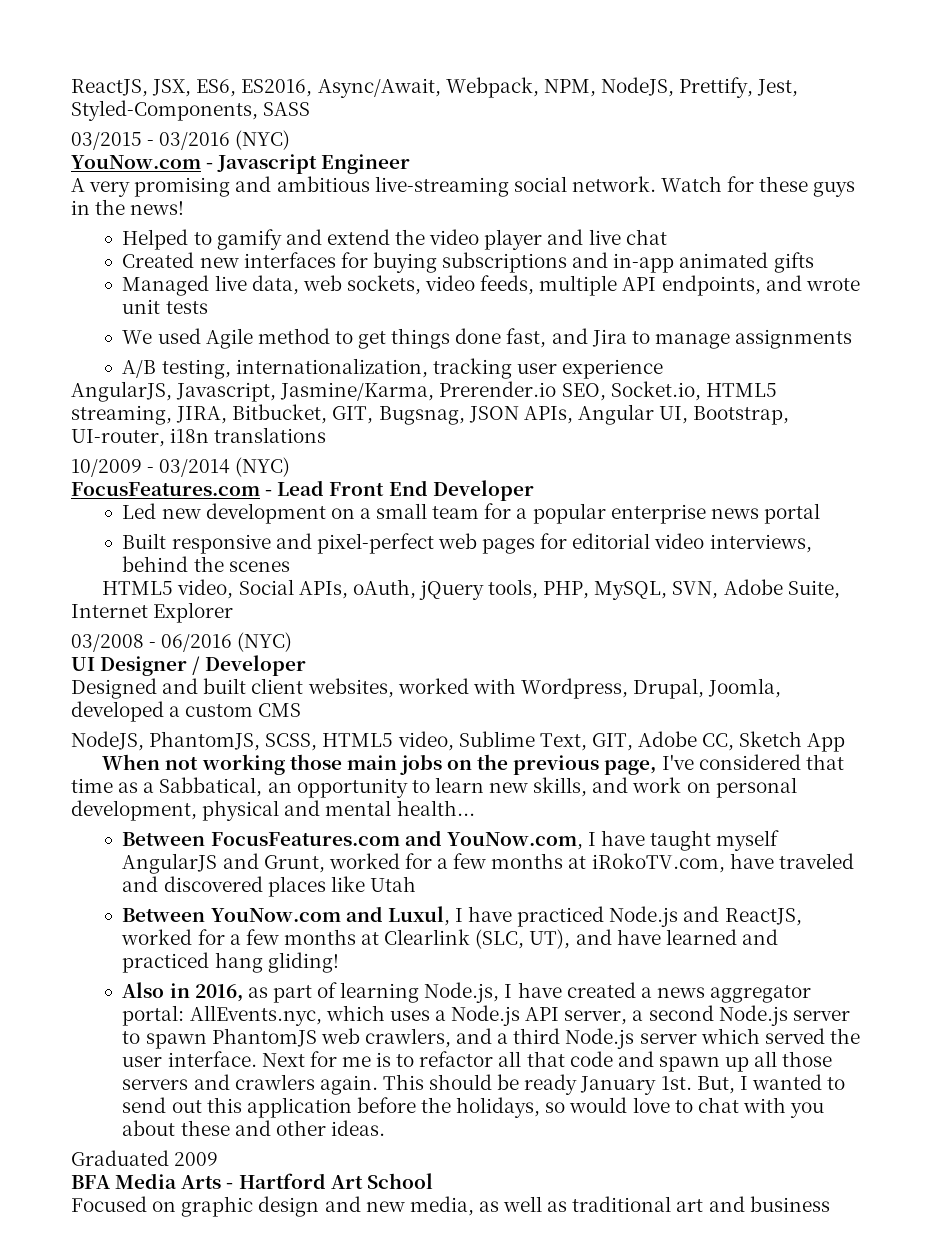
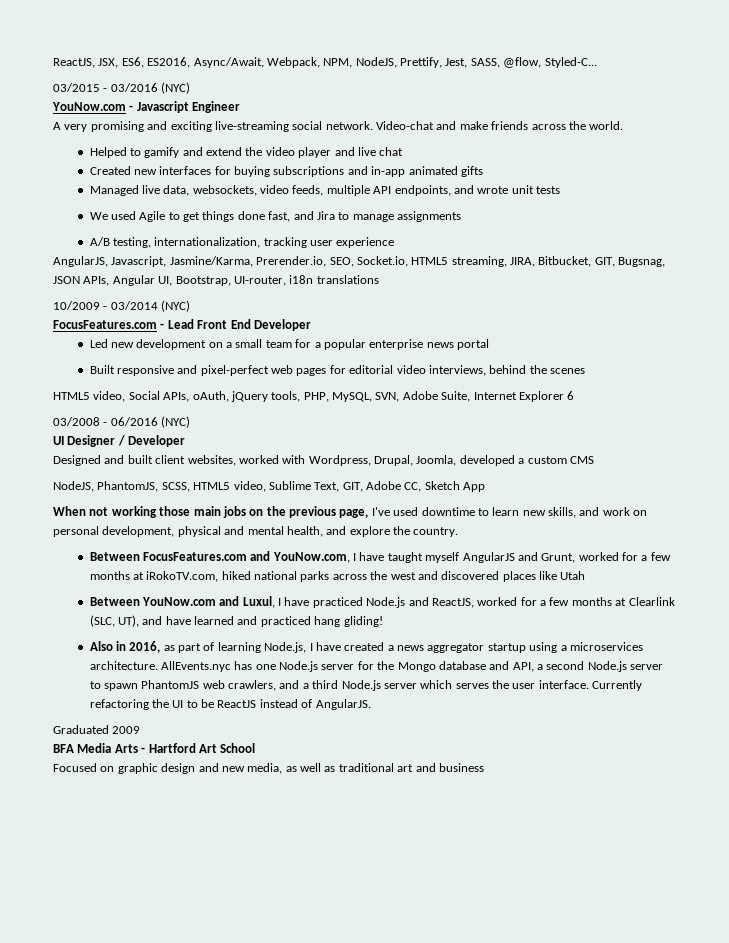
[71,100,311,121] Styled-Components, SASS -> [470,57,597,68] SASS, @flow, Styled-C...
[276,176,370,192] ambitious -> [170,121,212,132] exciting
[661,176,856,197] [71,199,185,215] Watch for these guys in the news! -> [376,121,624,130] Video-chat and make friends across the world.
[302,275,421,295] web sockets, -> [192,185,257,196] websockets,
[257,328,330,344] method -> (166, 216) none
[439,381,557,397] Prerender.io -> [256,256,327,267] Prerender.io,
(234, 612) none -> [567,391,575,400] 6
[698,754,844,770] [71,777,408,798] considered that time as a Sabbatical, an opportunity -> [393,507,475,516] used downtime
[396,800,475,816] health... -> [286,526,459,537] health, and explore the country.
[729,853,854,869] have traveled -> [221,571,416,582] hiked national parks across the west
[122,1005,628,1026] portal: AllEvents.nyc, which uses a Node.js API server, -> [487,642,643,653] [89,661,534,672] startup using a microservices architecture. AllEvents.nyc has one Node.js server for the Mongo database and API,
[764,1028,825,1044] served -> [455,683,489,689] serves
[261,1051,833,1072] [122,1074,846,1095] [122,1097,825,1118] [122,1120,385,1136] Next for me is to refactor all that code and spawn up all those servers and crawlers again. This should be ready January 1st. But, I wanted to send out this application before the holidays, so would love to chat with you about these and other ideas. -> [592,680,643,691] [89,699,371,710] Currently refactoring the UI to be ReactJS instead of AngularJS.

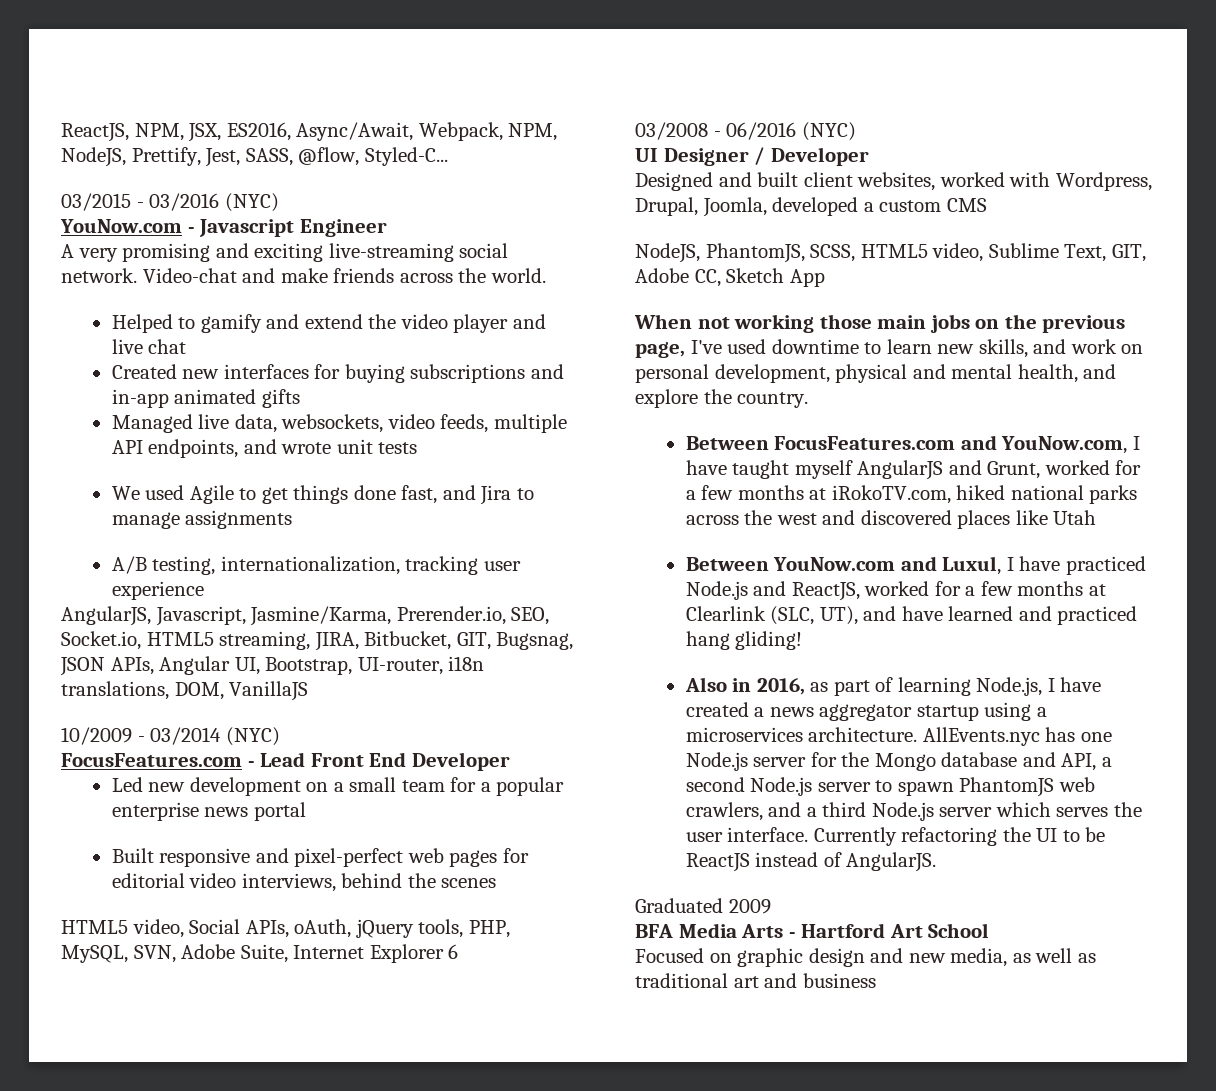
[53,57,144,68] ReactJS, JSX, ES6, -> [61,123,222,142] ReactJS, NPM, JSX,
[316,275,379,284] translations -> [61,681,309,701] translations, DOM, VanillaJS

